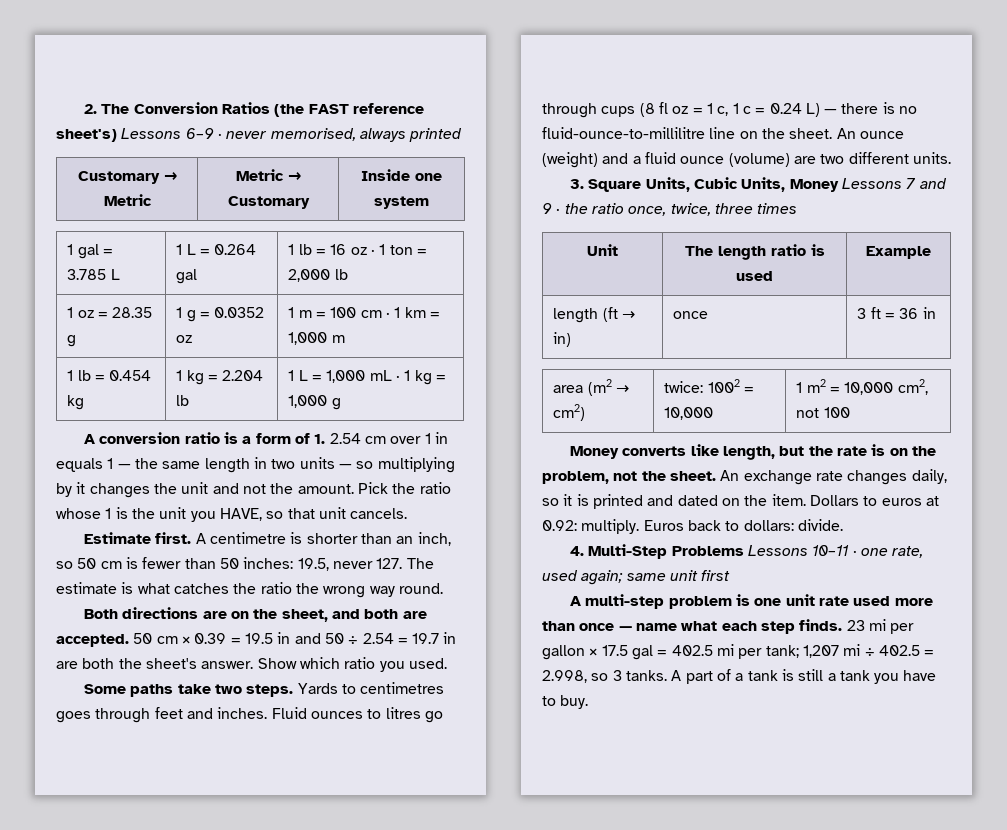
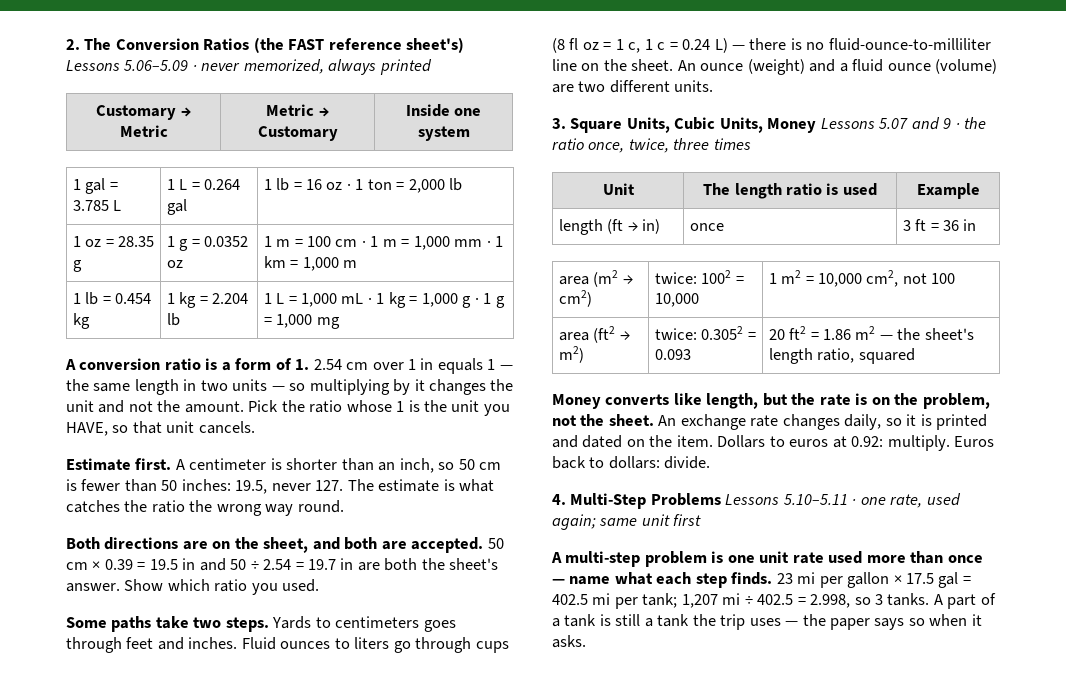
[185,128,214,139] 6–9 -> [124,60,189,71] 5.06–5.09
[270,128,356,141] memorised, -> [243,59,324,74] memorized,
(401, 312) none -> [382,236,504,250] m = 1,000 mm · 1
(341, 404) none -> [474,293,505,308] [263,314,340,329] · 1 g = 1,000 mg
[209,532,286,544] centimetre -> [189,458,267,470] centimeter
[360,682,445,694] centimetres -> [335,616,420,628] centimeters
[385,707,421,719] litres -> [354,637,390,649] liters
[542,127,705,139] fluid-ounce-to-millilitre -> [828,38,991,51] fluid-ounce-to-milliliter
[906,178,917,189] 7 -> [879,118,909,129] 5.07
(850, 412) none -> [558,326,630,343] [558,346,584,363] [654,326,756,340] [654,349,691,360] [768,326,974,340] [768,348,915,364] // area (ft2 → m2) | twice: 0.3052 = 0.093 | 20 ft2 = 1.86 m2 — the sheet's length ratio, squared
[812,545,850,556] 10–11 -> [783,494,848,505] 5.10–5.11
[874,670,937,684] [542,695,589,709] you have to buy. -> [692,614,982,630] [552,635,586,648] the trip uses — the paper says so when it asks.

